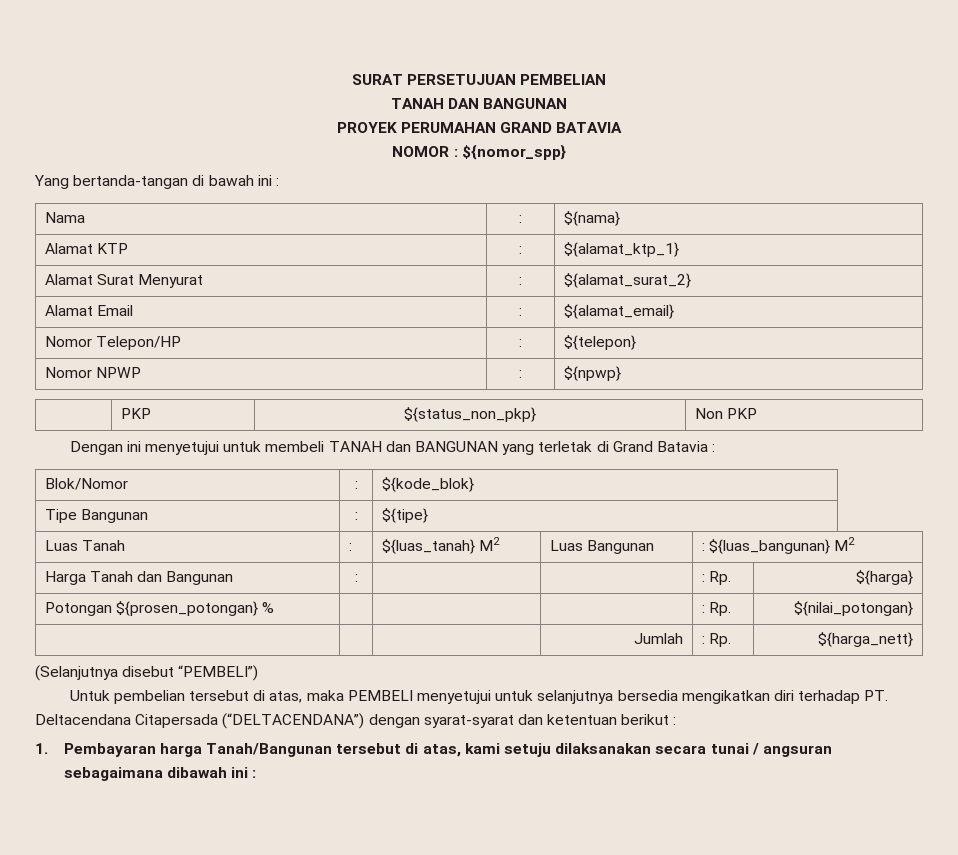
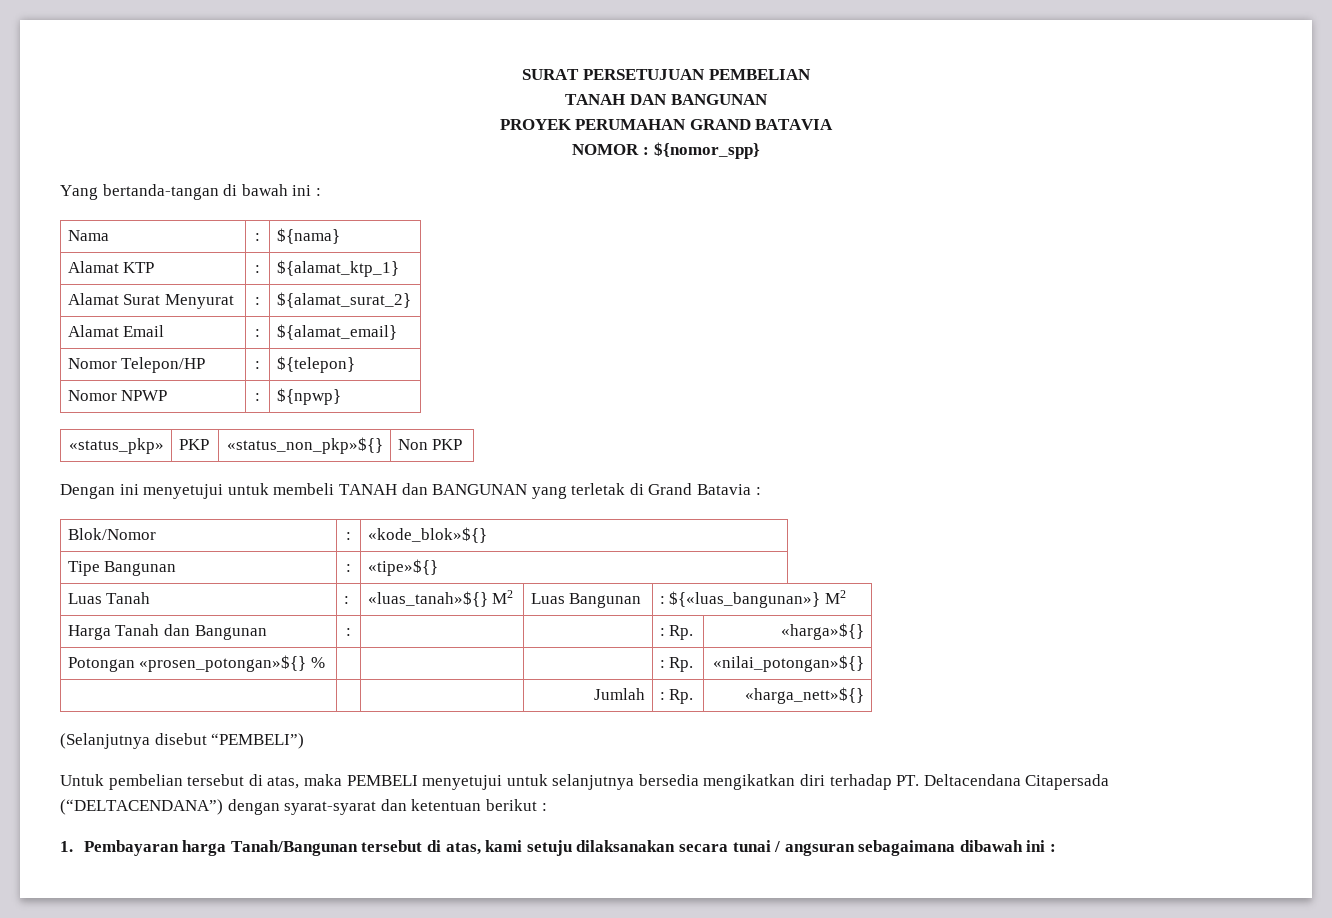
(621, 373) none -> [68,438,164,454] «status_pkp»
[404,407,536,422] ${status_non_pkp} -> [226,437,383,454] «status_non_pkp»${}
[381,477,474,492] ${kode_blok} -> [367,527,487,543] «kode_blok»${}
[381,508,428,523] ${tipe} -> [367,559,438,576] «tipe»${}
[381,539,475,554] ${luas_tanah} -> [367,591,488,607] «luas_tanah»${}
[708,539,830,554] ${luas_bangunan} -> [669,591,821,608] ${«luas_bangunan»}
[856,570,914,585] ${harga} -> [781,623,865,640] «harga»${}
[115,601,258,616] ${prosen_potongan} -> [139,655,307,672] «prosen_potongan»${}
[794,601,914,616] ${nilai_potongan} -> [713,655,865,672] «nilai_potongan»${}
[818,632,914,647] ${harga_nett} -> [745,687,865,704] «harga_nett»${}

